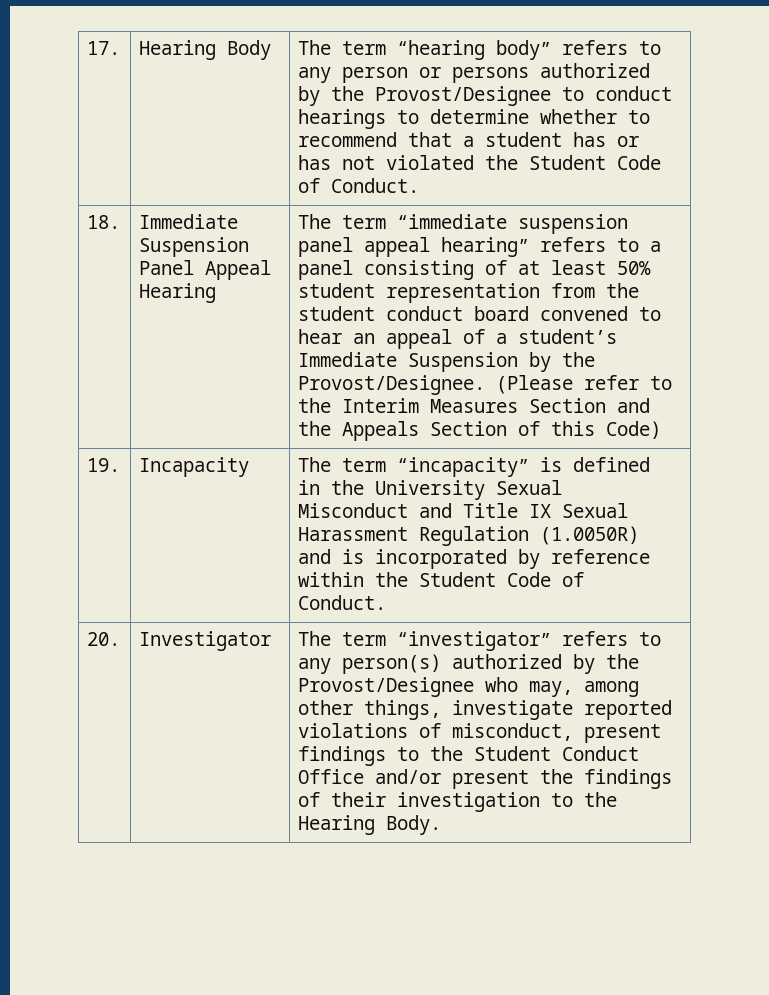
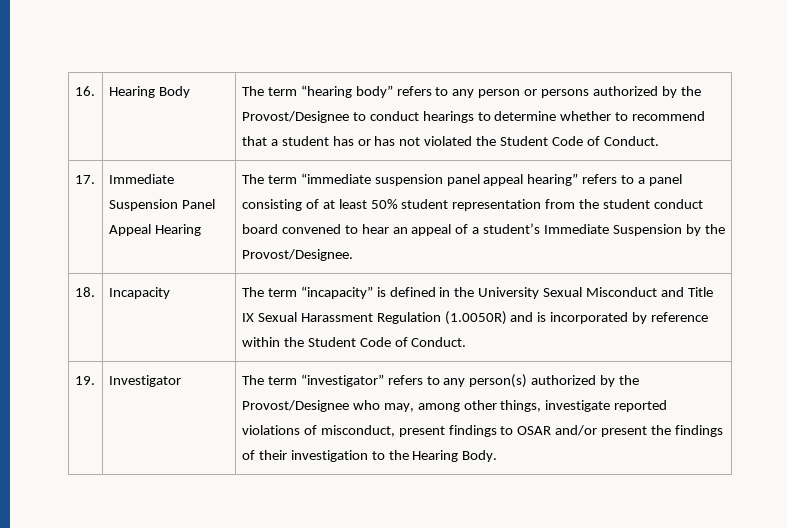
[87,41,121,55] 17. -> [74,86,95,96] 16.
[87,215,121,229] 18. -> [74,175,95,184] 17.
[496,375,673,394] [298,398,651,413] [298,421,662,441] [87,458,121,472] (Please refer to the Interim Measures Section and the Appeals Section of this Code) // 19. -> [74,287,95,297] // 18.
[87,632,121,646] 20. -> [74,376,95,385] 19.
[430,746,640,761] [298,769,365,784] the Student Conduct Office -> [517,426,552,435] OSAR

